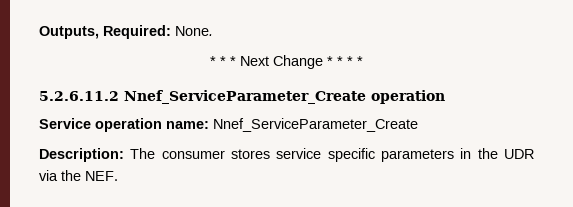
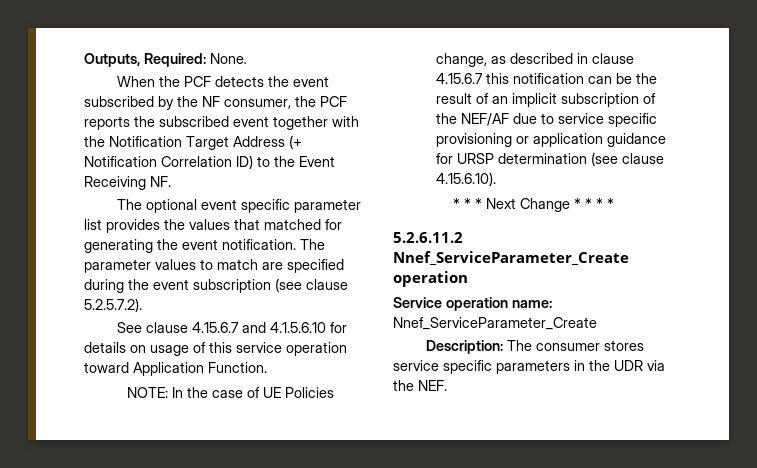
(213, 31) none -> [116,76,329,87] [84,96,347,110] [84,116,359,130] [84,135,302,150] [84,155,335,169] [84,176,171,190] [116,199,361,213] [84,219,342,233] [84,239,325,253] [84,259,344,273] [84,278,348,293] [84,298,142,312] [116,322,347,333] [84,342,347,356] [84,362,267,376] [127,387,335,398] [436,53,635,67] [436,73,658,84] [436,93,657,107] [436,113,658,127] [436,133,667,147] [436,152,665,166] [436,172,497,186] // When the PCF detects the event subscribed by the NF consumer, the PCF reports the subscribed event together with the Notification Target Address (+ Notification Correlation ID) to the Event Receiving NF. // The optional event specific parameter list provides the values that matched for generating the event notification. The parameter values to match are specified during the event subscription (see clause 5.2.5.7.2). // See clause 4.15.6.7 and 4.1.5.6.10 for details on usage of this service operation toward Application Function. // NOTE: In the case of UE Policies change, as described in clause 4.15.6.7 this notification can be the result of an implicit subscription of the NEF/AF due to service specific provisioning or application guidance for URSP determination (see clause 4.15.6.10).

